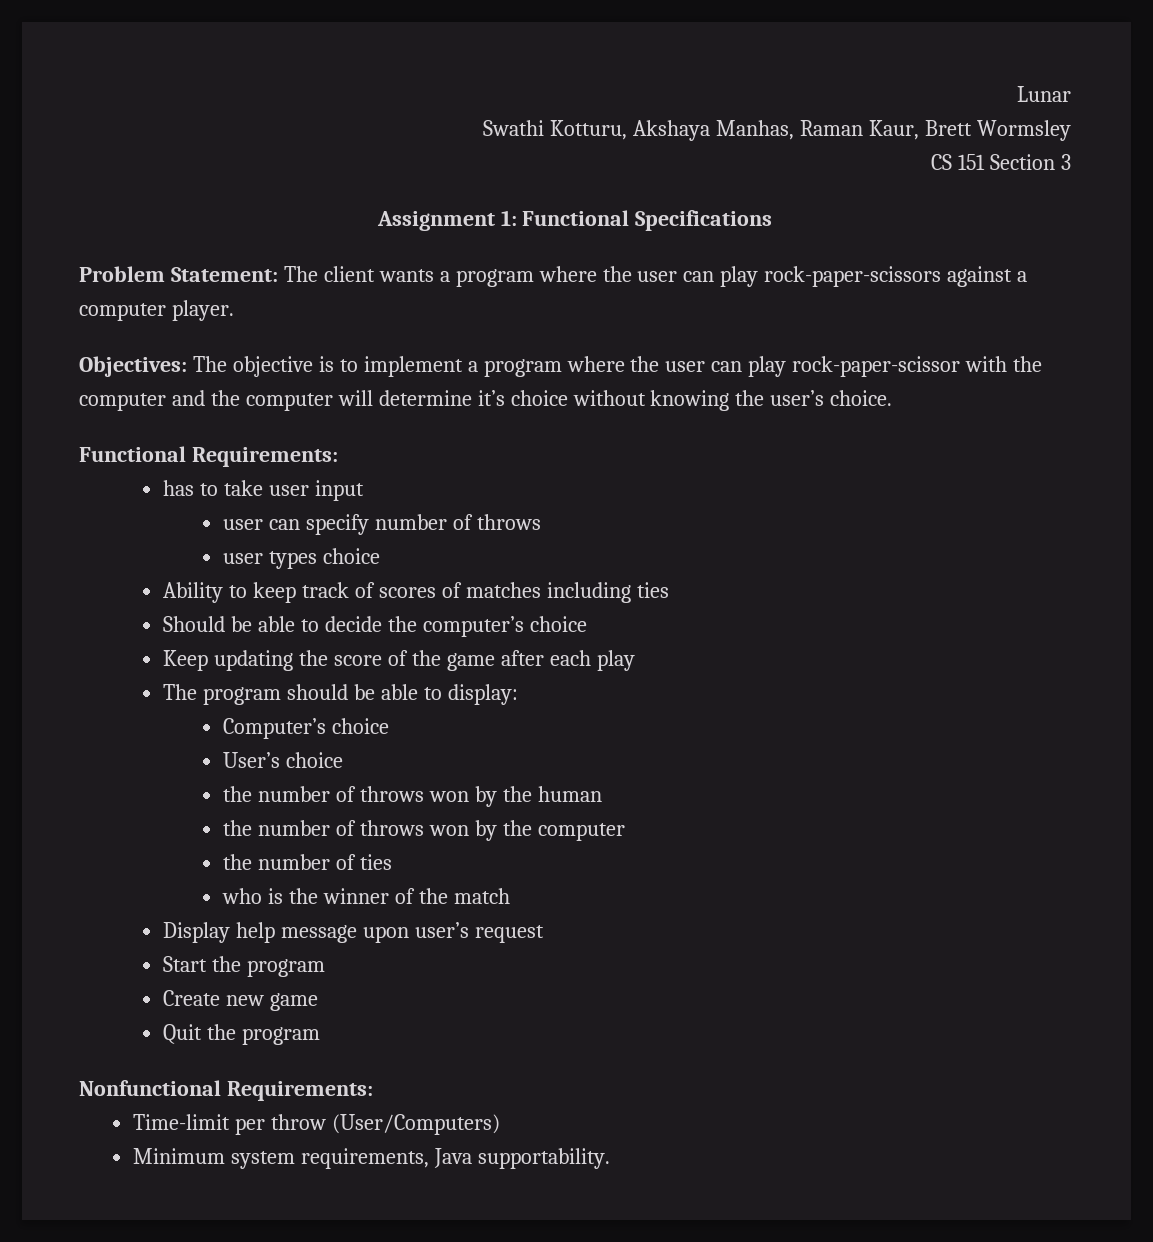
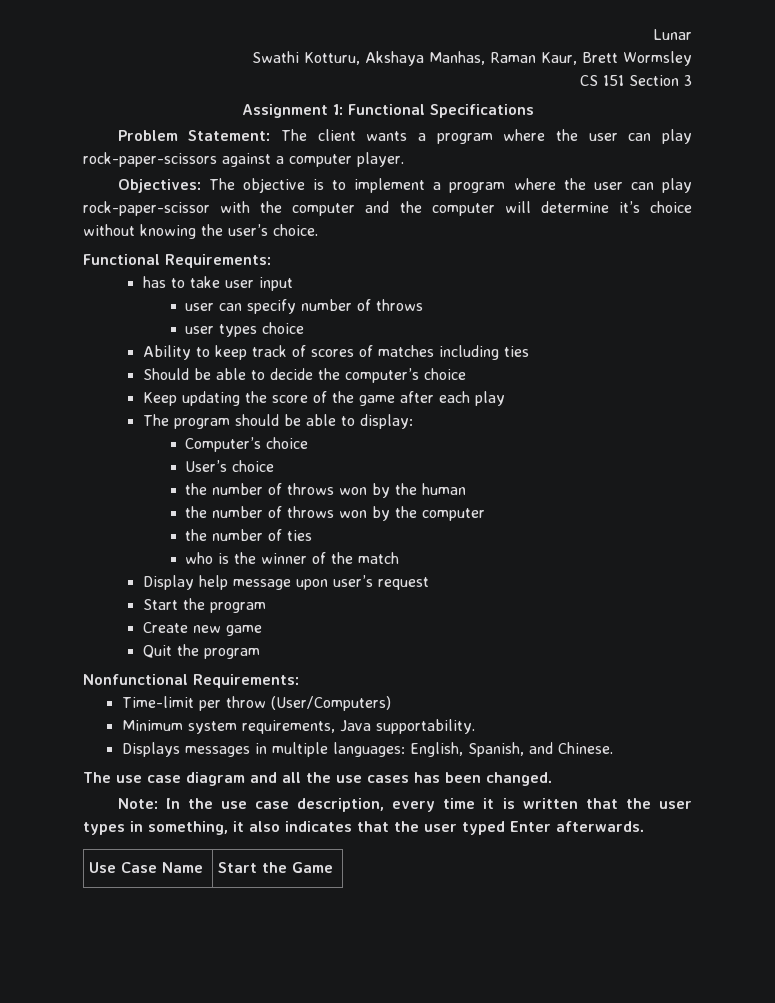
(610, 1158) none -> [121,742,613,757] [83,772,552,786] [117,798,693,812] [83,821,644,835] [89,862,204,873] [218,862,334,873] // Displays messages in multiple languages: English, Spanish, and Chinese. // The use case diagram and all the use cases has been changed. // Note: In the use case description, every time it is written that the user types in something, it also indicates that the user typed Enter afterwards. // Use Case Name | Start the Game

